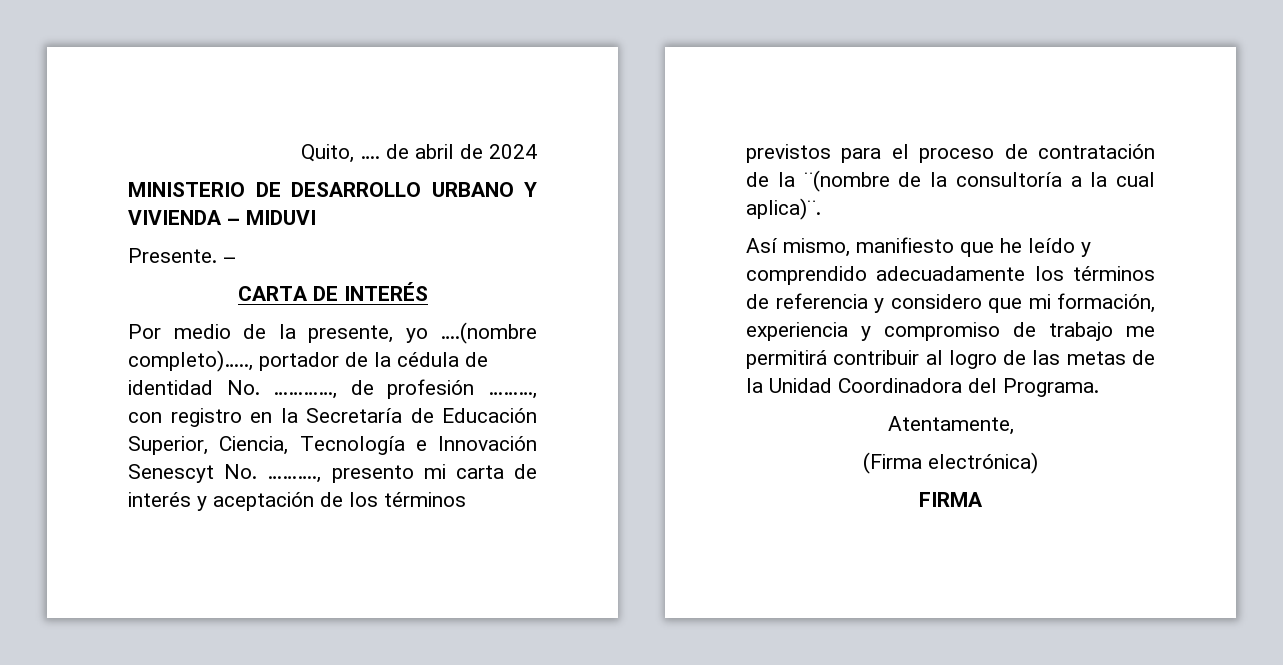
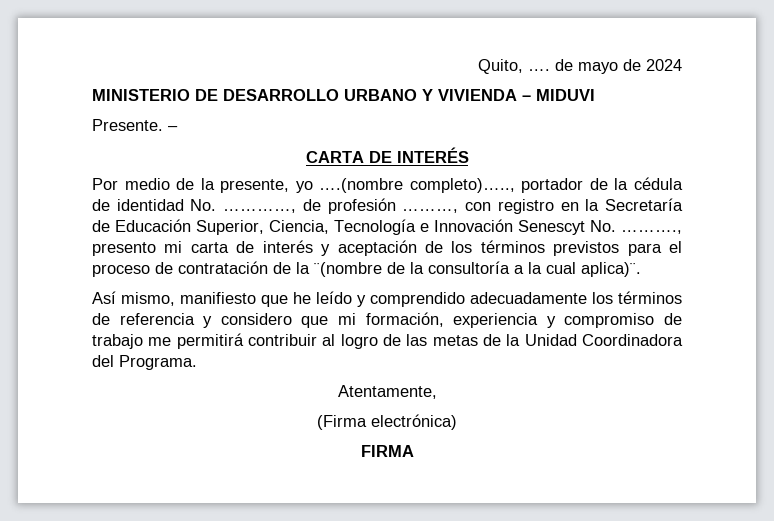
[415,144,454,159] abril -> [578,62,618,74] mayo

